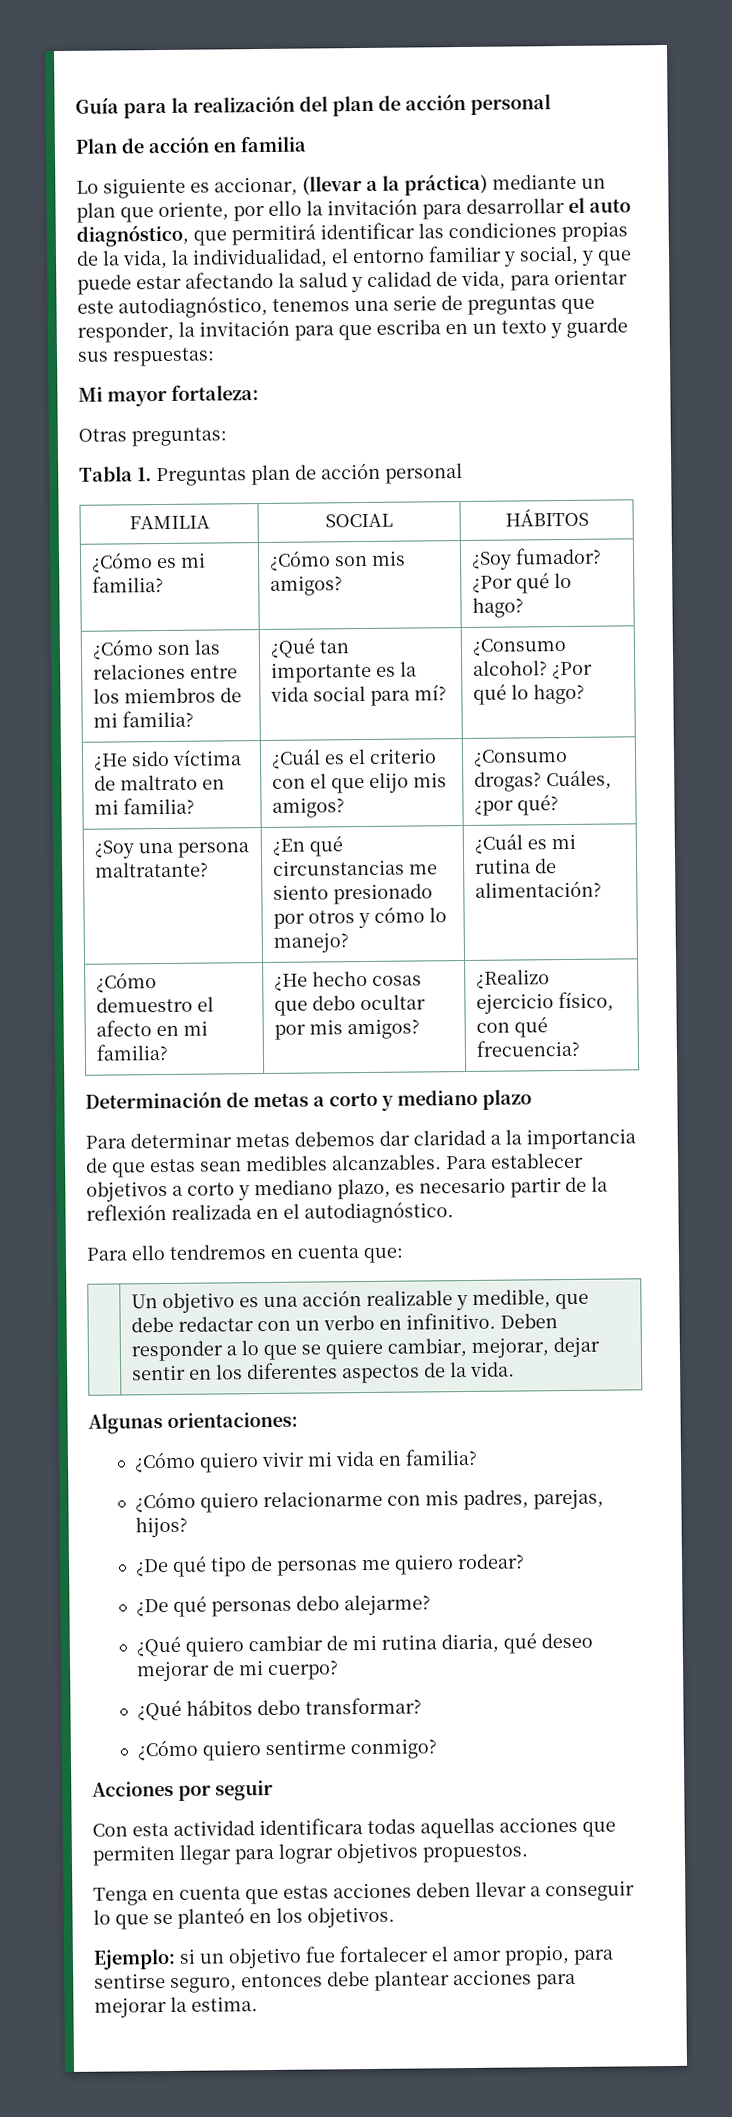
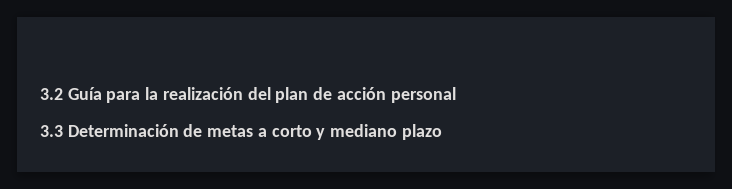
(75, 105) none -> [40,88,63,100] 3.2
[75,135,306,154] [76,173,606,199] [76,197,631,223] [76,221,628,247] [76,245,632,270] [77,269,628,295] [77,295,595,319] [77,317,628,343] [77,347,215,367] [78,384,259,407] [78,427,227,447] [79,462,463,487] [128,515,210,530] [325,513,393,528] [504,508,589,527] [90,552,206,573] [91,575,164,593] [268,550,406,571] [269,575,343,596] [470,547,602,570] [471,572,572,594] [471,597,524,618] [91,639,220,660] [92,663,238,680] [92,687,242,704] [92,710,194,728] [269,637,349,658] [270,661,417,683] [269,684,447,706] [471,637,566,656] [472,660,593,680] [472,683,585,705] [92,749,242,771] [93,774,225,791] [93,797,195,815] [270,748,437,769] [271,772,447,794] [271,797,345,818] [472,748,568,767] [473,769,612,792] [473,794,559,816] [93,840,249,859] [94,861,209,878] [271,835,343,857] [272,859,438,876] [272,883,433,905] [272,906,447,929] [272,932,349,953] [473,833,576,854] [474,858,557,874] [474,880,602,898] [95,972,157,993] [95,996,214,1013] [95,1020,208,1037] [95,1043,169,1061] [273,970,422,991] [273,994,426,1016] [273,1018,420,1040] [475,969,550,989] [475,991,614,1014] [475,1016,548,1038] [475,1039,580,1057] Plan de acción en familia // Lo siguiente es accionar, (llevar a la práctica) mediante un plan que oriente, por ello la invitación para desarrollar el auto diagnóstico, que permitirá identificar las condiciones propias de la vida, la individualidad, el entorno familiar y social, y que puede estar afectando la salud y calidad de vida, para orientar este autodiagnóstico, tenemos una serie de preguntas que responder, la invitación para que escriba en un texto y guarde sus respuestas: // Mi mayor fortaleza: // Otras preguntas: // Tabla 1. Preguntas plan de acción personal // FAMILIA | SOCIAL | HÁBITOS // ¿Cómo es mi familia? | ¿Cómo son mis amigos? | ¿Soy fumador? ¿Por qué lo hago? // ¿Cómo son las relaciones entre los miembros de mi familia? | ¿Qué tan importante es la vida social para mí? | ¿Consumo alcohol? ¿Por qué lo hago? // ¿He sido víctima de maltrato en mi familia? | ¿Cuál es el criterio con el que elijo mis amigos? | ¿Consumo drogas? Cuáles, ¿por qué? // ¿Soy una persona maltratante? | ¿En qué circunstancias me siento presionado por otros y cómo lo manejo? | ¿Cuál es mi rutina de alimentación? // ¿Cómo demuestro el afecto en mi familia? | ¿He hecho cosas que debo ocultar por mis amigos? | ¿Realizo ejercicio físico, con qué frecuencia? // -> [40,125,63,137] 3.3
[85,1128,636,1150] [85,1152,584,1178] [86,1176,608,1202] [86,1201,454,1224] [86,1244,404,1264] [130,1289,589,1314] [130,1312,558,1333] [130,1336,600,1362] [131,1361,515,1384] [88,1411,298,1434] [133,1448,478,1473] [134,1488,604,1513] [134,1516,188,1538] [134,1553,525,1577] [135,1594,431,1617] [135,1632,593,1657] [135,1660,339,1682] [136,1697,422,1721] [136,1738,437,1761] [92,1779,273,1801] [92,1816,616,1839] [92,1842,528,1866] [93,1880,635,1906] [93,1906,395,1930] [93,1945,614,1970] [94,1969,576,1993] [94,1996,258,2018] // Para determinar metas debemos dar claridad a la importancia de que estas sean medibles alcanzables. Para establecer objetivos a corto y mediano plazo, es necesario partir de la reflexión realizada en el autodiagnóstico. // Para ello tendremos en cuenta que: // | Un objetivo es una acción realizable y medible, que debe redactar con un verbo en infinitivo. Deben responder a lo que se quiere cambiar, mejorar, dejar sentir en los diferentes aspectos de la vida. // Algunas orientaciones: // ¿Cómo quiero vivir mi vida en familia? // ¿Cómo quiero relacionarme con mis padres, parejas, hijos? // ¿De qué tipo de personas me quiero rodear? // ¿De qué personas debo alejarme? // ¿Qué quiero cambiar de mi rutina diaria, qué deseo mejorar de mi cuerpo? // ¿Qué hábitos debo transformar? // ¿Cómo quiero sentirme conmigo? // Acciones por seguir // Con esta actividad identificara todas aquellas acciones que permiten llegar para lograr objetivos propuestos. // Tenga en cuenta que estas acciones deben llevar a conseguir lo que se planteó en los objetivos. // Ejemplo: si un objetivo fue fortalecer el amor propio, para sentirse seguro, entonces debe plantear acciones para mejorar la estima. -> (442, 132) none

